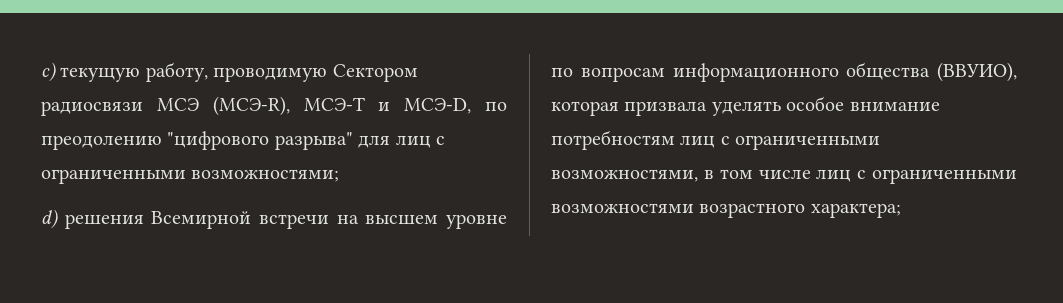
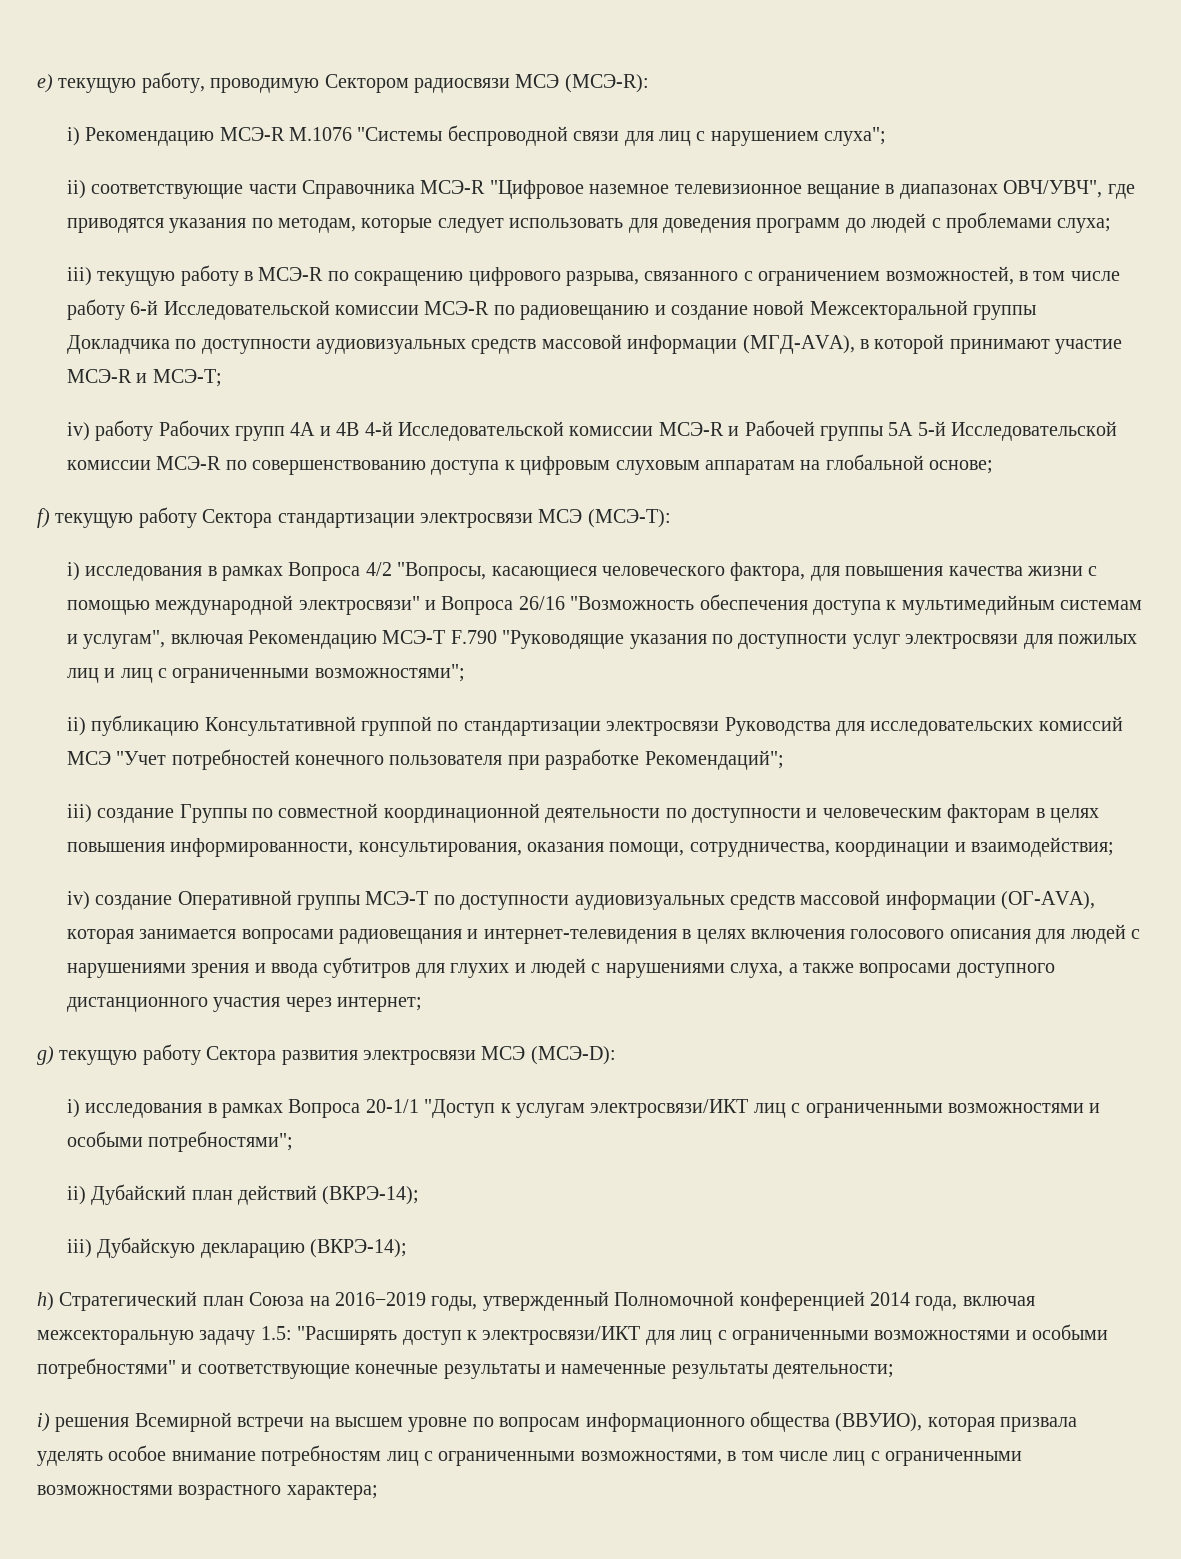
[41,62,56,82] с) -> [37,74,53,93] e)
[212,96,507,116] [41,131,445,150] [41,169,340,184] [41,209,58,229] (МСЭ-R), МСЭ-Т и МСЭ-D, по преодолению "цифрового разрыва" для лиц с ограниченными возможностями; // d) -> [564,74,649,93] [66,125,887,146] [66,180,1135,199] [66,212,1112,233] [66,265,1120,286] [66,299,1037,320] [66,334,1123,354] [66,369,222,387] [66,420,1118,441] [66,454,994,475] [37,507,671,528] [66,562,1098,581] [66,594,1143,615] [66,630,1138,649] [66,664,465,683] [66,715,1123,736] [66,749,784,770] [66,803,1100,823] [66,837,1115,857] [66,890,1096,910] [66,924,1141,944] [66,957,1055,978] [66,997,423,1012] [37,1044,616,1065] [66,1099,1101,1118] [66,1131,294,1152] [66,1184,420,1205] [66,1237,408,1258] [37,1291,1035,1311] [37,1324,1109,1345] [37,1358,895,1379] [37,1413,50,1432] (МСЭ-R): // i) Рекомендацию МСЭ-R M.1076 "Системы беспроводной связи для лиц с нарушением слуха"; // ii) соответствующие части Справочника МСЭ-R "Цифровое наземное телевизионное вещание в диапазонах ОВЧ/УВЧ", где приводятся указания по методам, которые следует использовать для доведения программ до людей с проблемами слуха; // iii) текущую работу в МСЭ-R по сокращению цифрового разрыва, связанного с ограничением возможностей, в том числе работу 6-й Исследовательской комиссии МСЭ-R по радиовещанию и создание новой Межсекторальной группы Докладчика по доступности аудиовизуальных средств массовой информации (МГД-AVA), в которой принимают участие МСЭ-R и МСЭ-Т; // iv) работу Рабочих групп 4А и 4В 4-й Исследовательской комиссии МСЭ-R и Рабочей группы 5А 5-й Исследовательской комиссии МСЭ-R по совершенствованию доступа к цифровым слуховым аппаратам на глобальной основе; // f) текущую работу Сектора стандартизации электросвязи МСЭ (МСЭ-Т): // i) исследования в рамках Вопроса 4/2 "Вопросы, касающиеся человеческого фактора, для повышения качества жизни с помощью международной электросвязи" и Вопроса 26/16 "Возможность обеспечения доступа к мультимедийным системам и услугам", включая Рекомендацию МСЭ-Т F.790 "Руководящие указания по доступности услуг электросвязи для пожилых лиц и лиц с ограниченными возможностями"; // ii) публикацию Консультативной группой по стандартизации электросвязи Руководства для исследовательских комиссий МСЭ "Учет потребностей конечного пользователя при разработке Рекомендаций"; // iii) создание Группы по совместной координационной деятельности по доступности и человеческим факторам в целях повышения информированности, консультирования, оказания помощи, сотрудничества, координации и взаимодействия; // iv) создание Оперативной группы МСЭ-Т по доступности аудиовизуальных средств массовой информации (ОГ-AVA), которая занимается вопросами радиовещания и интернет-телевидения в целях включения голосового описания для людей с нарушениями зрения и ввода субтитров для глухих и людей с нарушениями слуха, а также вопросами доступного дистанционного участия через интернет; // g) текущую работу Сектора развития электросвязи МСЭ (МСЭ-D): // i) исследования в рамках Вопроса 20-1/1 "Доступ к услугам электросвязи/ИКТ лиц с ограниченными возможностями и особыми потребностями"; // ii) Дубайский план действий (ВКРЭ-14); // iii) Дубайскую декларацию (ВКРЭ-14); // h) Стратегический план Союза на 2016−2019 годы, утвержденный Полномочной конференцией 2014 года, включая межсекторальную задачу 1.5: "Расширять доступ к электросвязи/ИКТ для лиц с ограниченными возможностями и особыми потребностями" и соответствующие конечные результаты и намеченные результаты деятельности; // i)

